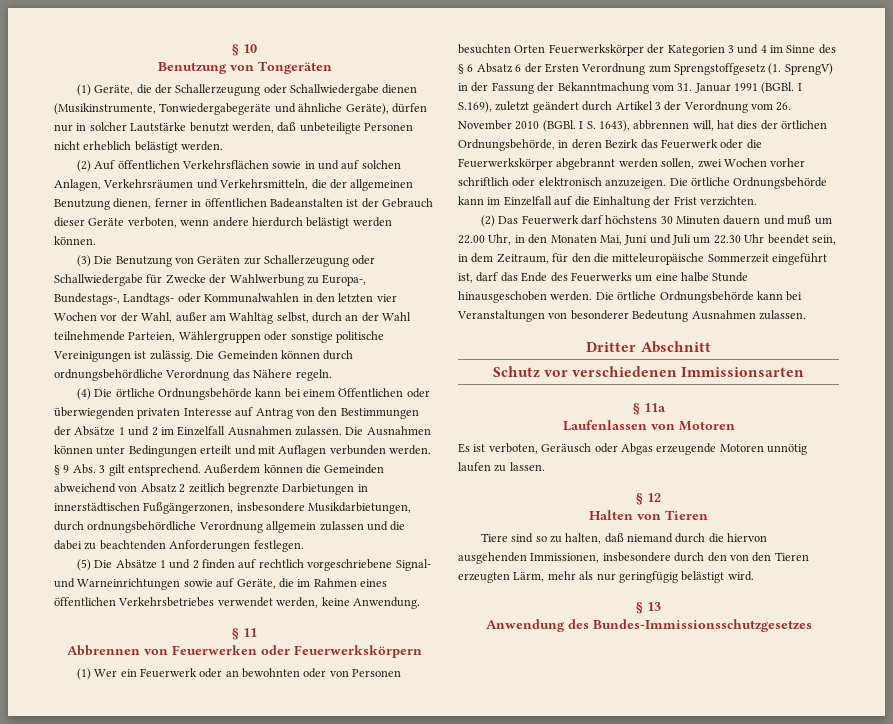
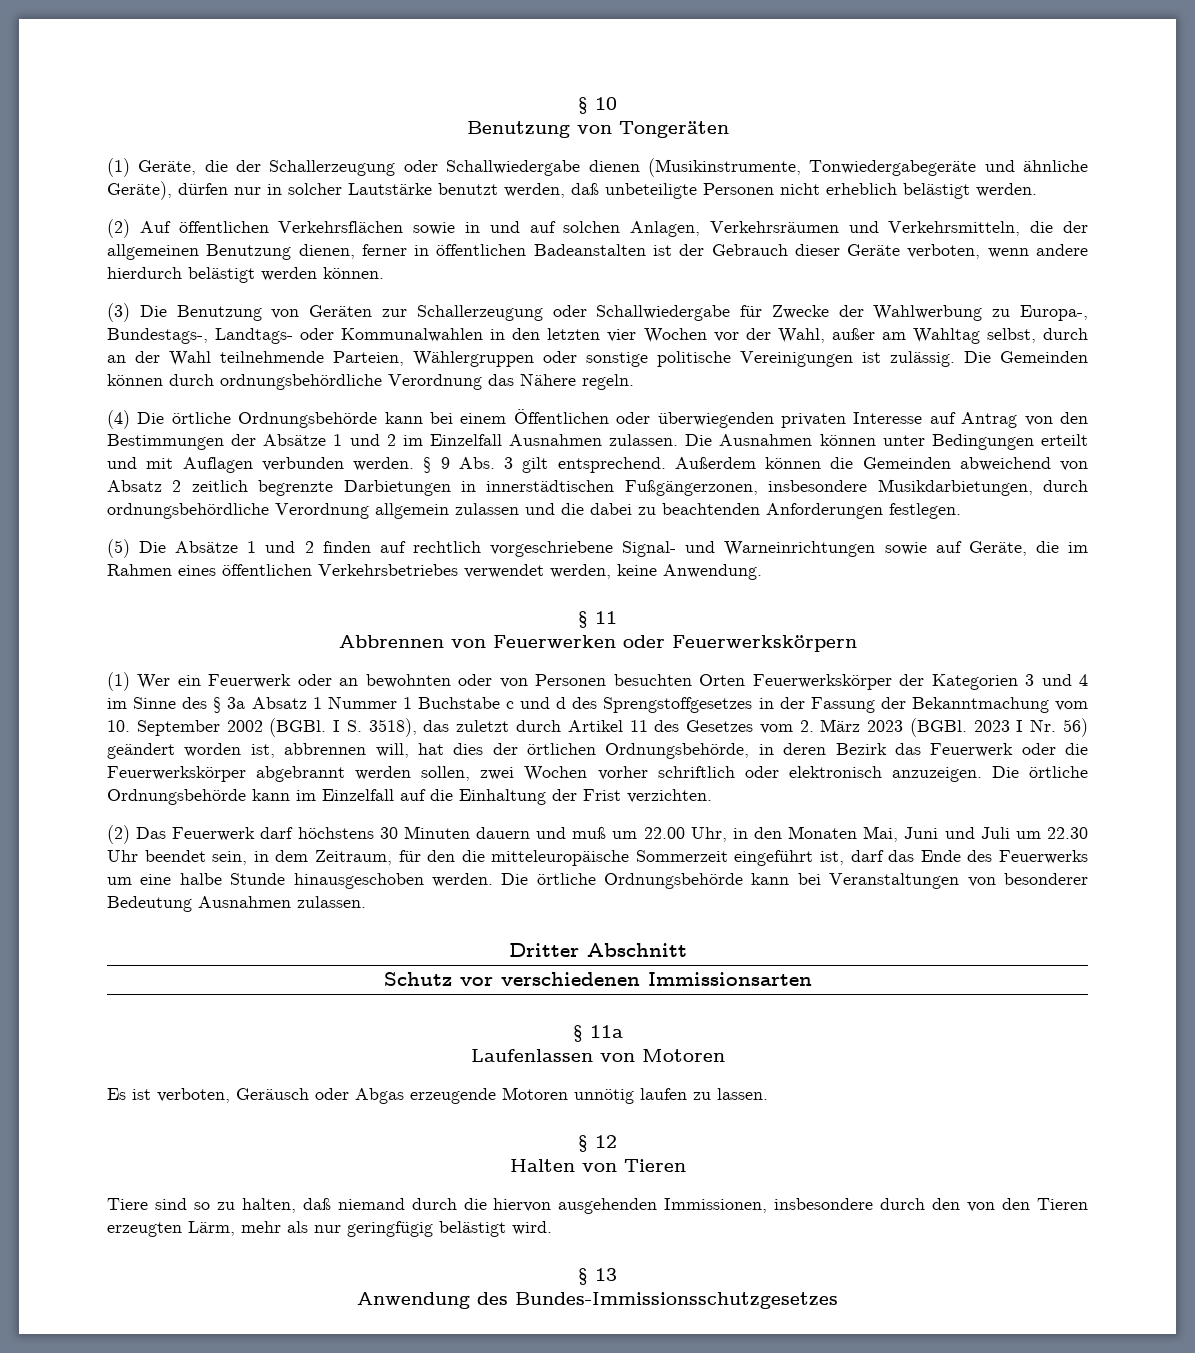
[467,63,833,75] 6 Absatz 6 der Ersten Verordnung zum Sprengstoffgesetz (1. SprengV) -> [227,696,753,713] 3a Absatz 1 Nummer 1 Buchstabe c und d des Sprengstoffgesetzes
[677,82,802,94] [458,101,792,113] [458,120,630,132] 31. Januar 1991 (BGBl. I S.169), zuletzt geändert durch Artikel 3 der Verordnung vom 26. November 2010 (BGBl. I S. 1643), -> [107,718,1088,737] [107,743,275,759] 10. September 2002 (BGBl. I S. 3518), das zuletzt durch Artikel 11 des Gesetzes vom 2. März 2023 (BGBl. 2023 I Nr. 56) geändert worden ist,

